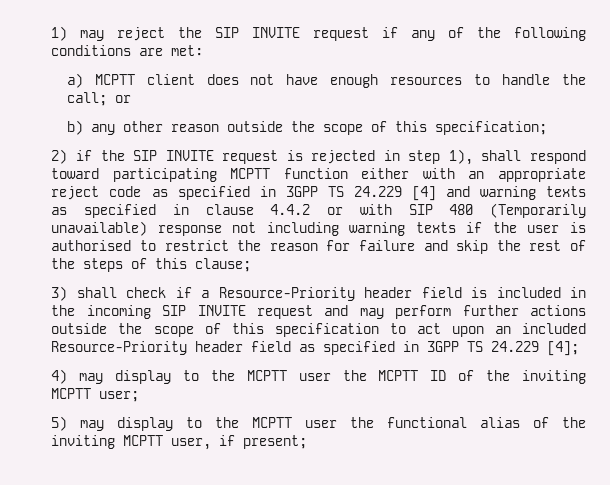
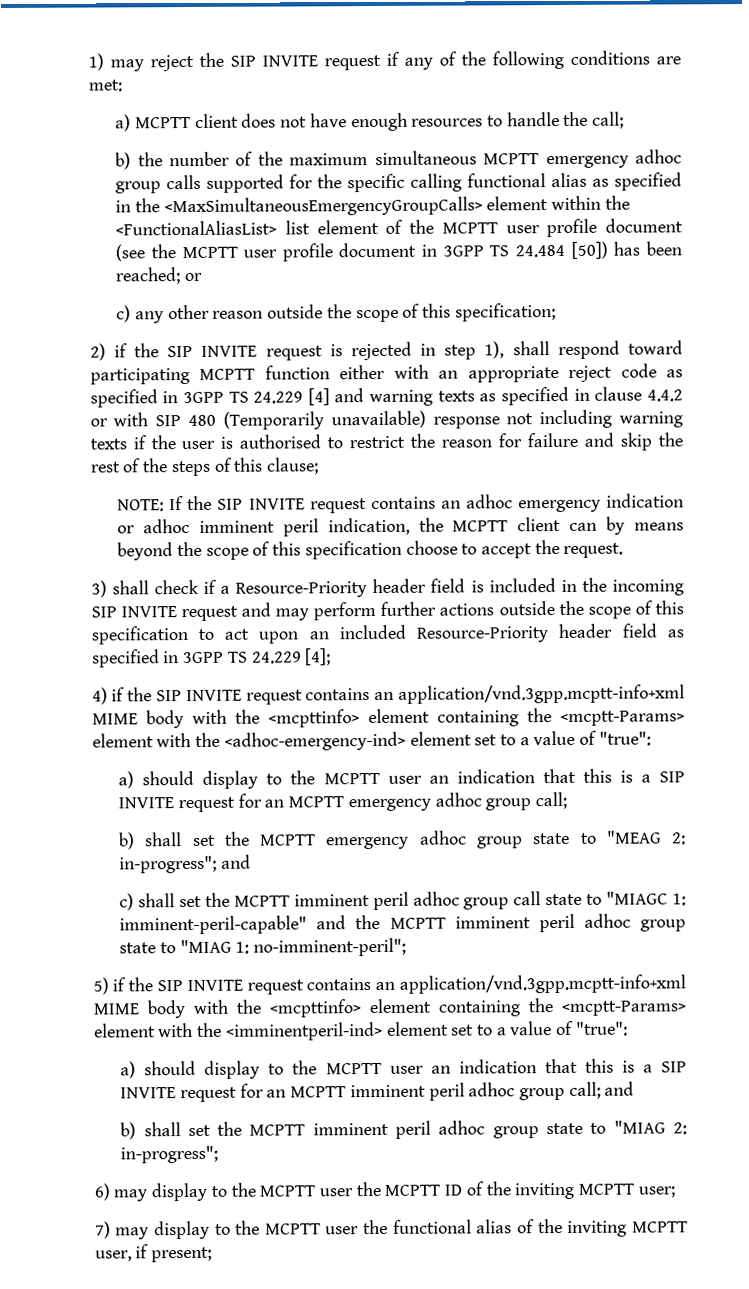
(107, 99) none -> [115,149,683,170] [115,172,682,194] [115,195,630,217] [115,218,684,238] [115,241,682,262] [115,267,182,285] // b) the number of the maximum simultaneous MCPTT emergency adhoc group calls supported for the specific calling functional alias as specified in the <MaxSimultaneousEmergencyGroupCalls> element within the <FunctionalAliasList> list element of the MCPTT user profile document (see the MCPTT user profile document in 3GPP TS 24.484 [50]) has been reached;
[66,120,83,135] b) -> [116,305,132,323] c)
(252, 265) none -> [117,493,684,514] [117,516,684,537] [117,539,624,561] // NOTE: If the SIP INVITE request contains an adhoc emergency indication or adhoc imminent peril indication, the MCPTT client can by means beyond the scope of this specification choose to accept the request.
(68, 376) none -> [111,684,685,705] [91,708,685,729] [91,730,651,751] [118,768,685,789] [118,791,568,813] [119,830,686,850] [119,854,251,874] [119,891,687,911] [119,913,687,935] [119,937,407,957] [92,974,686,995] [92,998,687,1019] [93,1020,628,1041] [120,1058,687,1079] [120,1081,635,1103] [120,1120,688,1140] [120,1145,219,1164] [93,1183,111,1201] if the SIP INVITE request contains an application/vnd.3gpp.mcptt-info+xml MIME body with the <mcpttinfo> element containing the <mcptt-Params> element with the <adhoc-emergency-ind> element set to a value of "true": // a) should display to the MCPTT user an indication that this is a SIP INVITE request for an MCPTT emergency adhoc group call; // b) shall set the MCPTT emergency adhoc group state to "MEAG 2: in-progress"; and // c) shall set the MCPTT imminent peril adhoc group call state to "MIAGC 1: imminent-peril-capable" and the MCPTT imminent peril adhoc group state to "MIAG 1: no-imminent-peril"; // 5) if the SIP INVITE request contains an application/vnd.3gpp.mcptt-info+xml MIME body with the <mcpttinfo> element containing the <mcptt-Params> element with the <imminentperil-ind> element set to a value of "true": // a) should display to the MCPTT user an indication that this is a SIP INVITE request for an MCPTT imminent peril adhoc group call; and // b) shall set the MCPTT imminent peril adhoc group state to "MIAG 2: in-progress"; // 6)
[51,416,68,431] 5) -> [94,1221,111,1239] 7)

